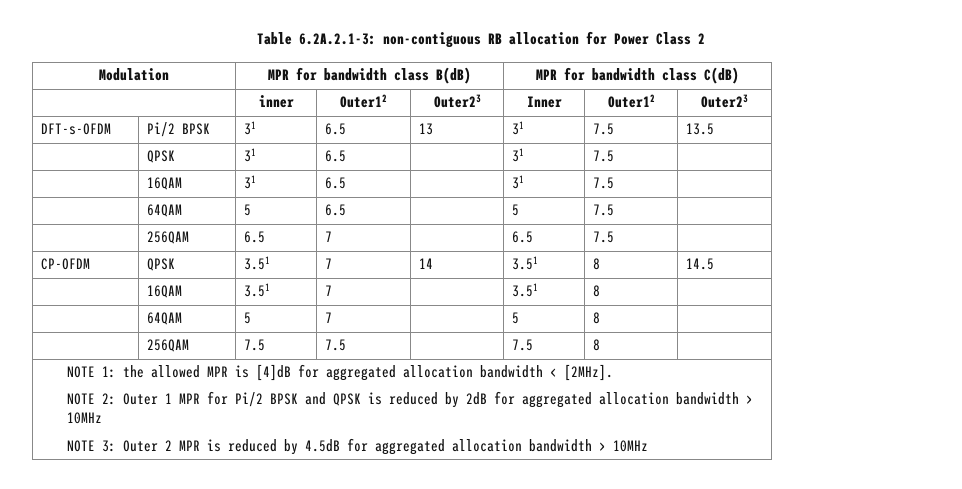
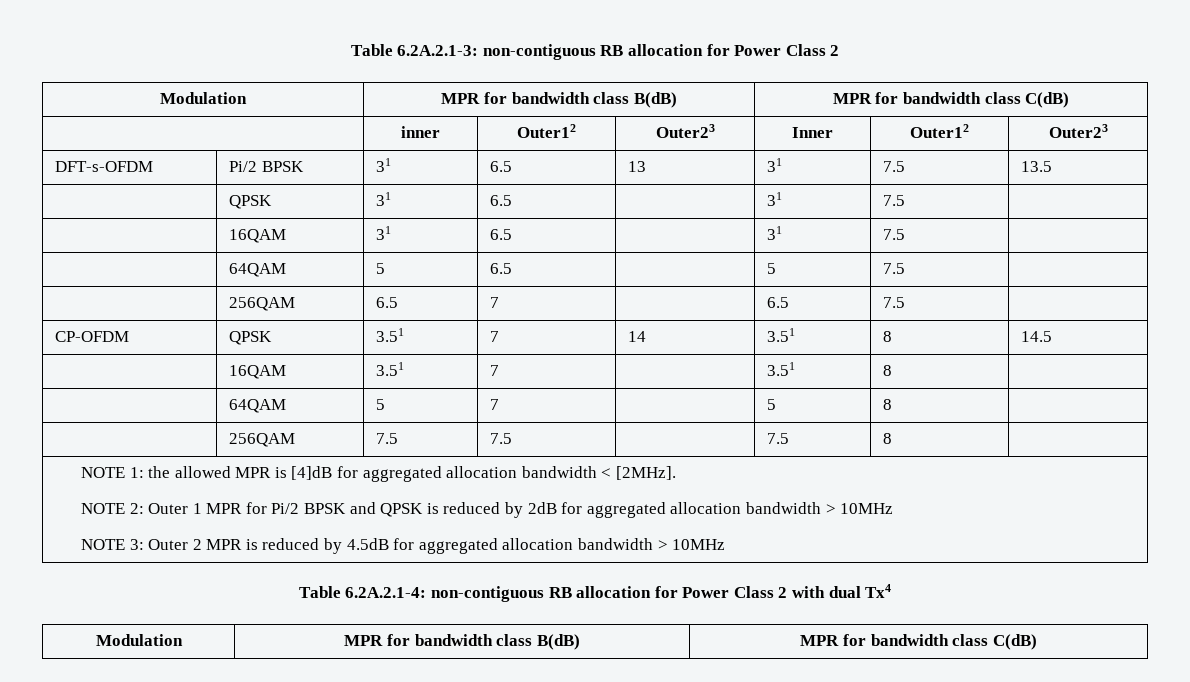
(648, 446) none -> [298,584,892,602] [95,634,183,646] [344,634,580,650] [800,634,1037,650] // Table 6.2A.2.1-4: non-contiguous RB allocation for Power Class 2 with dual Tx4 // Modulation | MPR for bandwidth class B(dB) | MPR for bandwidth class C(dB)

